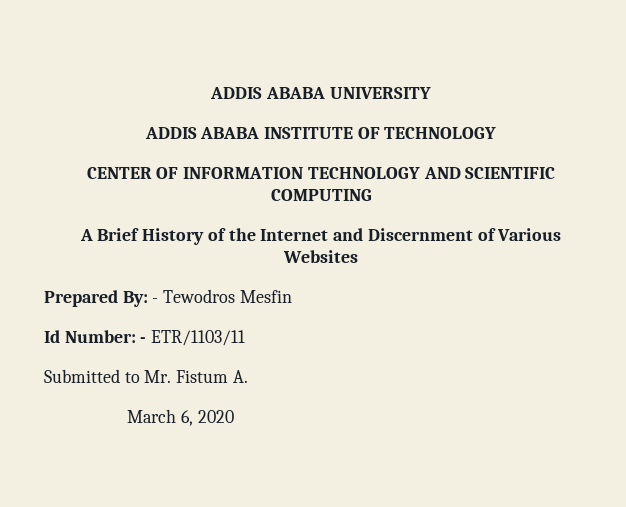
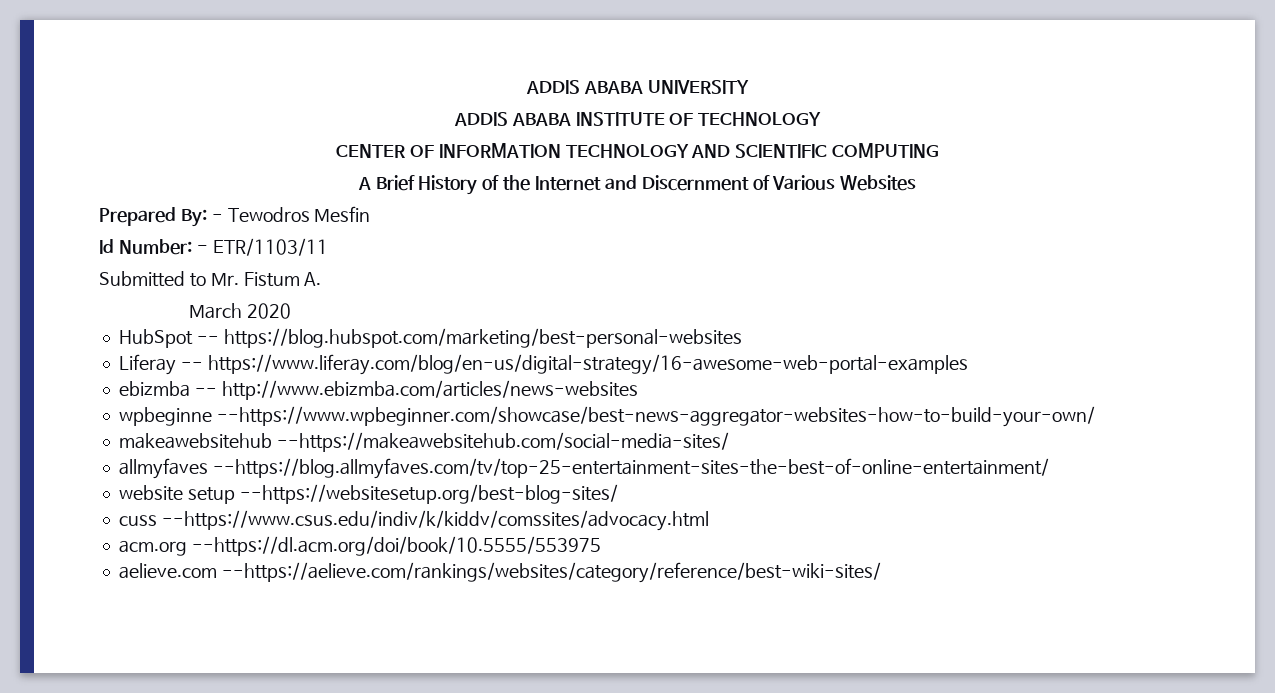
[180,410,193,426] 6, -> (243, 311) none
(234, 416) none -> [118,328,742,348] [118,354,968,375] [118,380,638,400] [118,406,1095,427] [118,432,729,452] [118,458,1049,479] [118,484,618,504] [118,510,709,531] [118,536,601,556] [118,562,881,583] // HubSpot -- https://blog.hubspot.com/marketing/best-personal-websites // Liferay -- https://www.liferay.com/blog/en-us/digital-strategy/16-awesome-web-portal-examples // ebizmba -- http://www.ebizmba.com/articles/news-websites // wpbeginne --https://www.wpbeginner.com/showcase/best-news-aggregator-websites-how-to-build-your-own/ // makeawebsitehub --https://makeawebsitehub.com/social-media-sites/ // allmyfaves --https://blog.allmyfaves.com/tv/top-25-entertainment-sites-the-best-of-online-entertainment/ // website setup --https://websitesetup.org/best-blog-sites/ // cuss --https://www.csus.edu/indiv/k/kiddv/comssites/advocacy.html // acm.org --https://dl.acm.org/doi/book/10.5555/553975 // aelieve.com --https://aelieve.com/rankings/websites/category/reference/best-wiki-sites/

